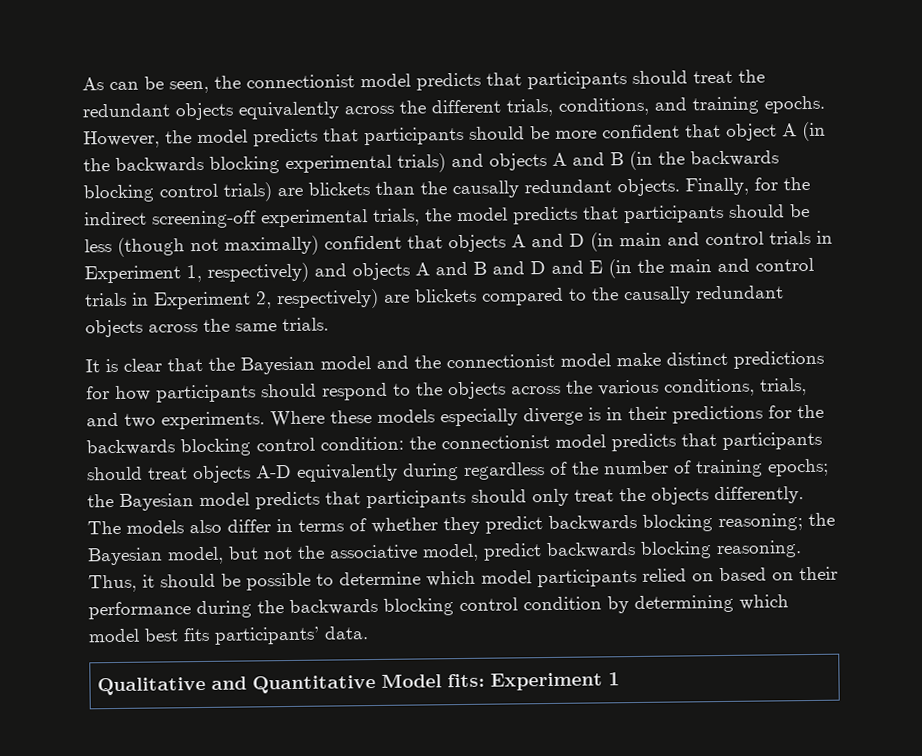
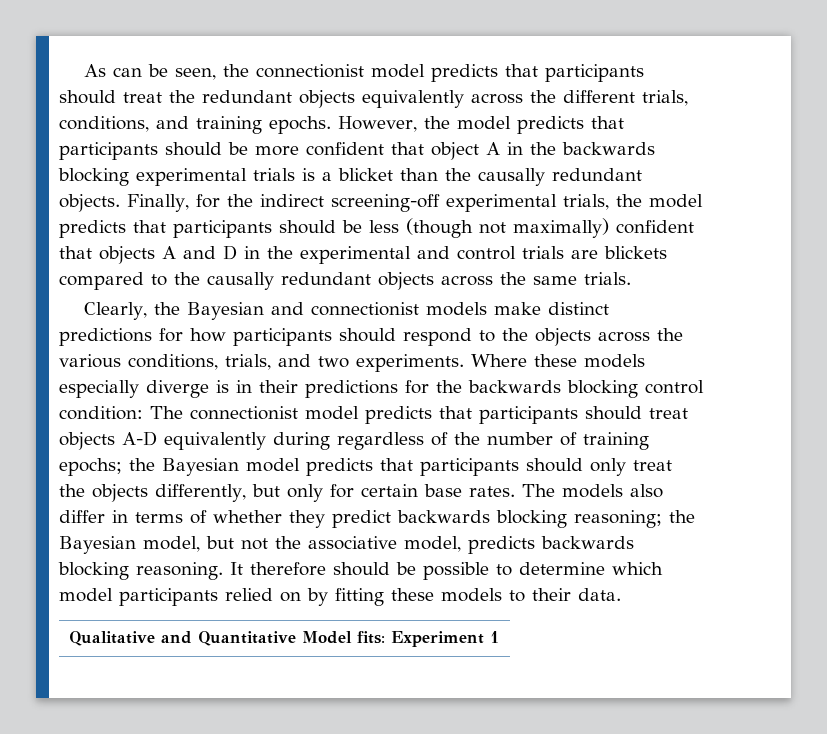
[802,121,826,142] (in -> [507,142,523,155] in
[397,150,779,173] [83,182,370,203] trials) and objects A and B (in the backwards blocking control trials) are blickets -> [253,168,393,181] trials is a blicket
[590,230,833,252] [84,257,814,284] [84,288,379,310] (in main and control trials in Experiment 1, respectively) and objects A and B and D and E (in the main and control trials in Experiment 2, respectively) -> [244,246,564,264] in the experimental and control trials
[85,353,611,375] It is clear that the Bayesian model and the connectionist model -> [84,302,487,320] Clearly, the Bayesian and connectionist models
[409,436,436,450] the -> [150,406,183,419] The
[714,486,804,505] differently. -> [155,484,515,502] differently, but only for certain base rates.
[483,543,542,561] predict -> [468,536,535,554] predicts
[88,574,155,593] Thus, it -> [230,562,326,576] It therefore
[719,566,838,582] [88,594,789,620] [88,626,320,645] based on their performance during the backwards blocking control condition by determining which model best fits participants’ -> [307,588,571,606] by fitting these models to their

